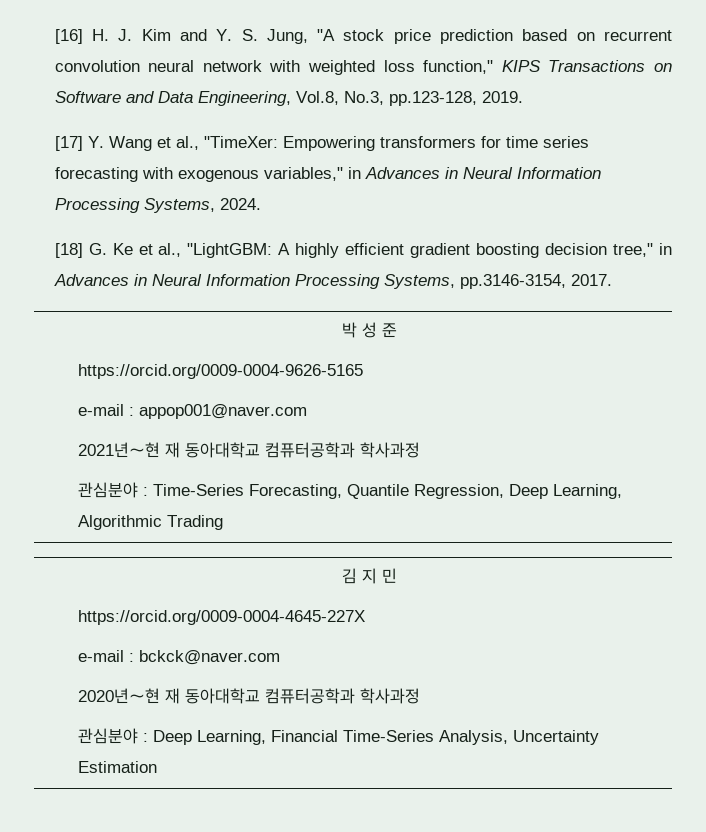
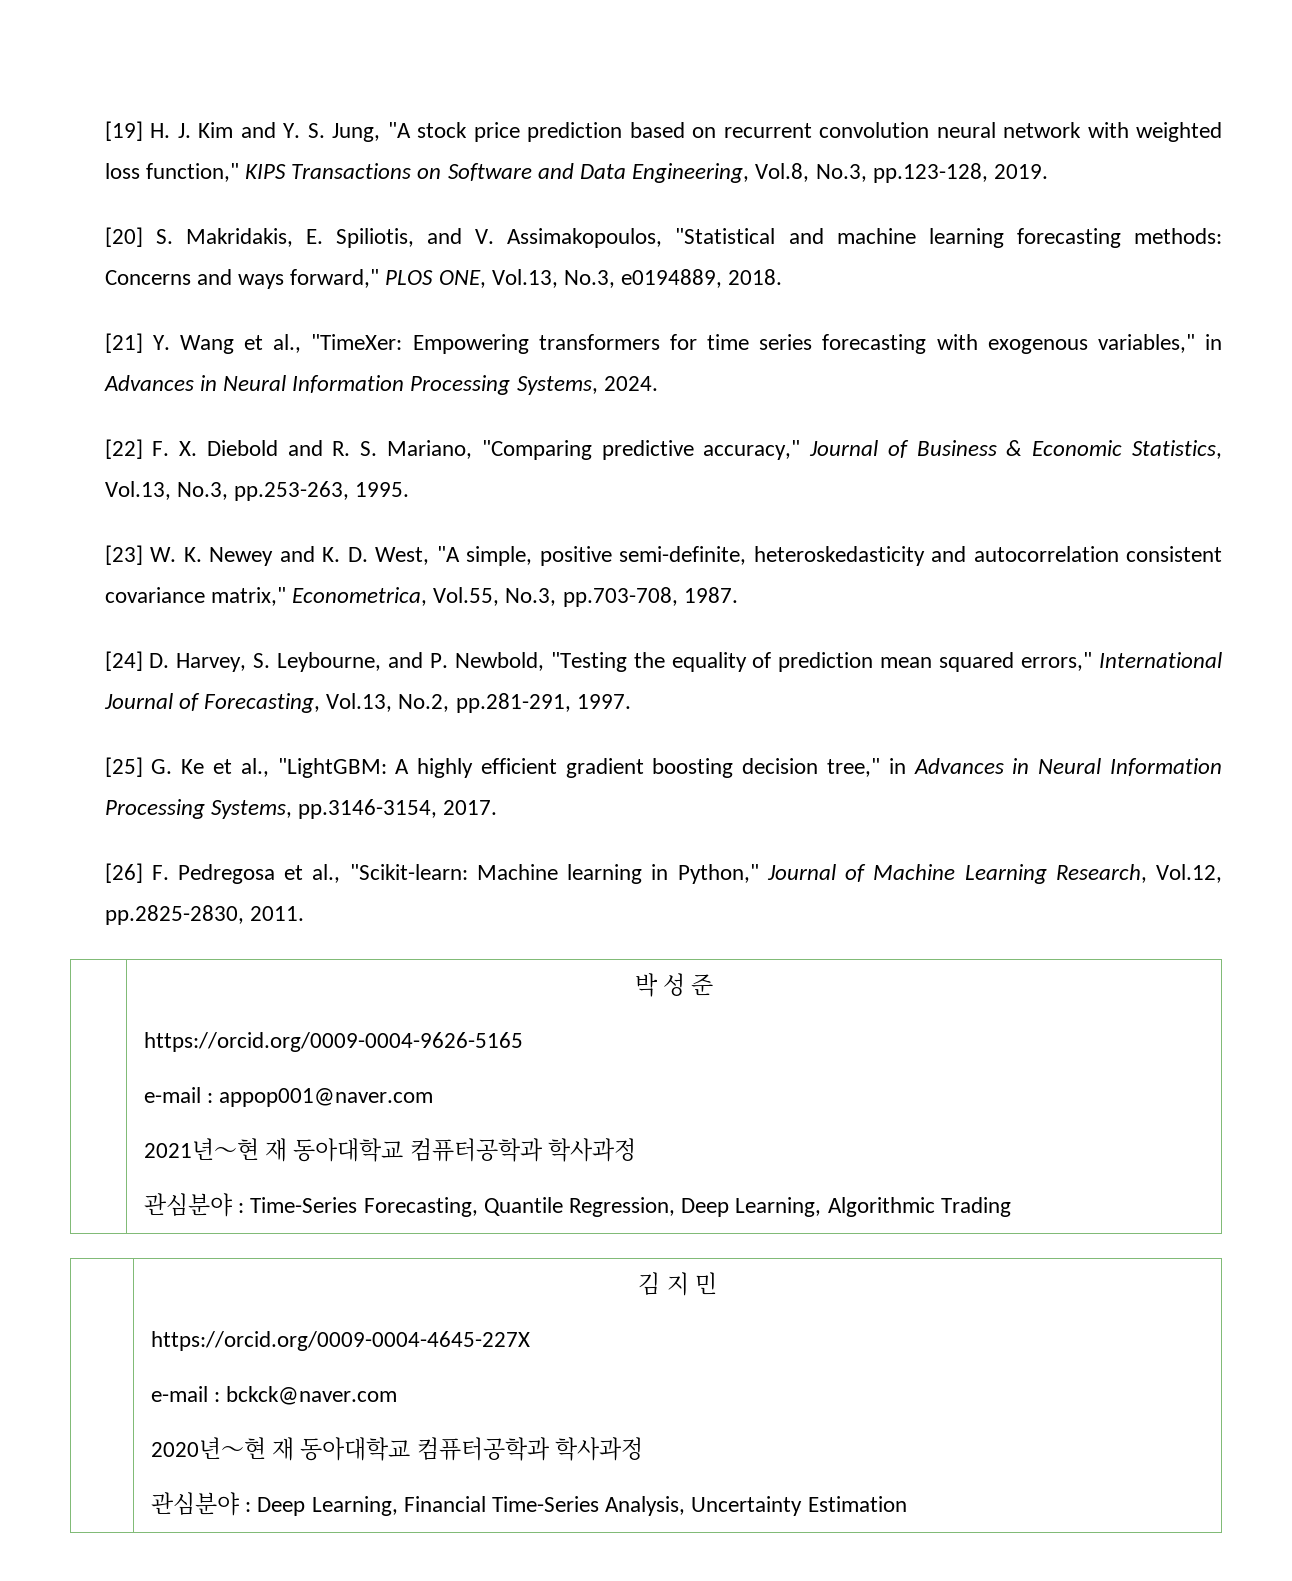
[54,29,83,44] [16] -> [104,121,143,141] [19]
[54,136,83,151] [17] -> [104,227,1223,248] [104,269,783,289] [104,333,143,353] [20] S. Makridakis, E. Spiliotis, and V. Assimakopoulos, "Statistical and machine learning forecasting methods: Concerns and ways forward," PLOS ONE, Vol.13, No.3, e0194889, 2018. // [21]
[54,243,83,258] [18] -> [104,439,1222,460] [104,481,410,501] [104,545,1222,566] [104,587,738,607] [104,651,1223,672] [103,693,631,713] [104,757,143,777] [22] F. X. Diebold and R. S. Mariano, "Comparing predictive accuracy," Journal of Business & Economic Statistics, Vol.13, No.3, pp.253-263, 1995. // [23] W. K. Newey and K. D. West, "A simple, positive semi-definite, heteroskedasticity and autocorrelation consistent covariance matrix," Econometrica, Vol.55, No.3, pp.703-708, 1987. // [24] D. Harvey, S. Leybourne, and P. Newbold, "Testing the equality of prediction mean squared errors," International Journal of Forecasting, Vol.13, No.2, pp.281-291, 1997. // [25]
(612, 280) none -> [104,863,1223,884] [104,905,304,925] // [26] F. Pedregosa et al., "Scikit-learn: Machine learning in Python," Journal of Machine Learning Research, Vol.12, pp.2825-2830, 2011.

